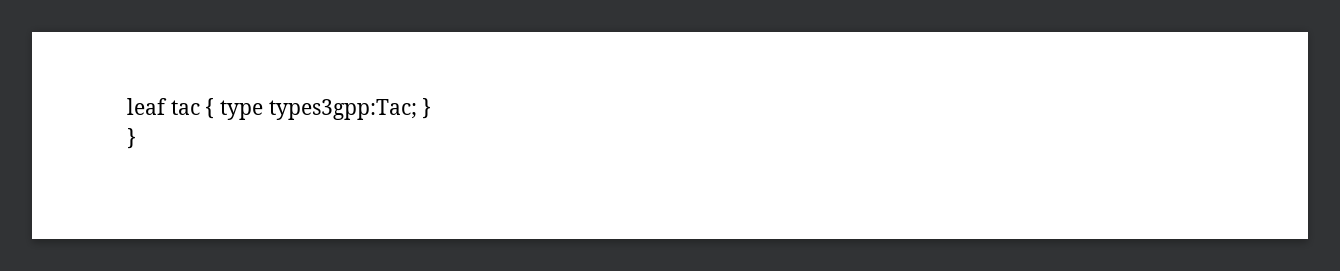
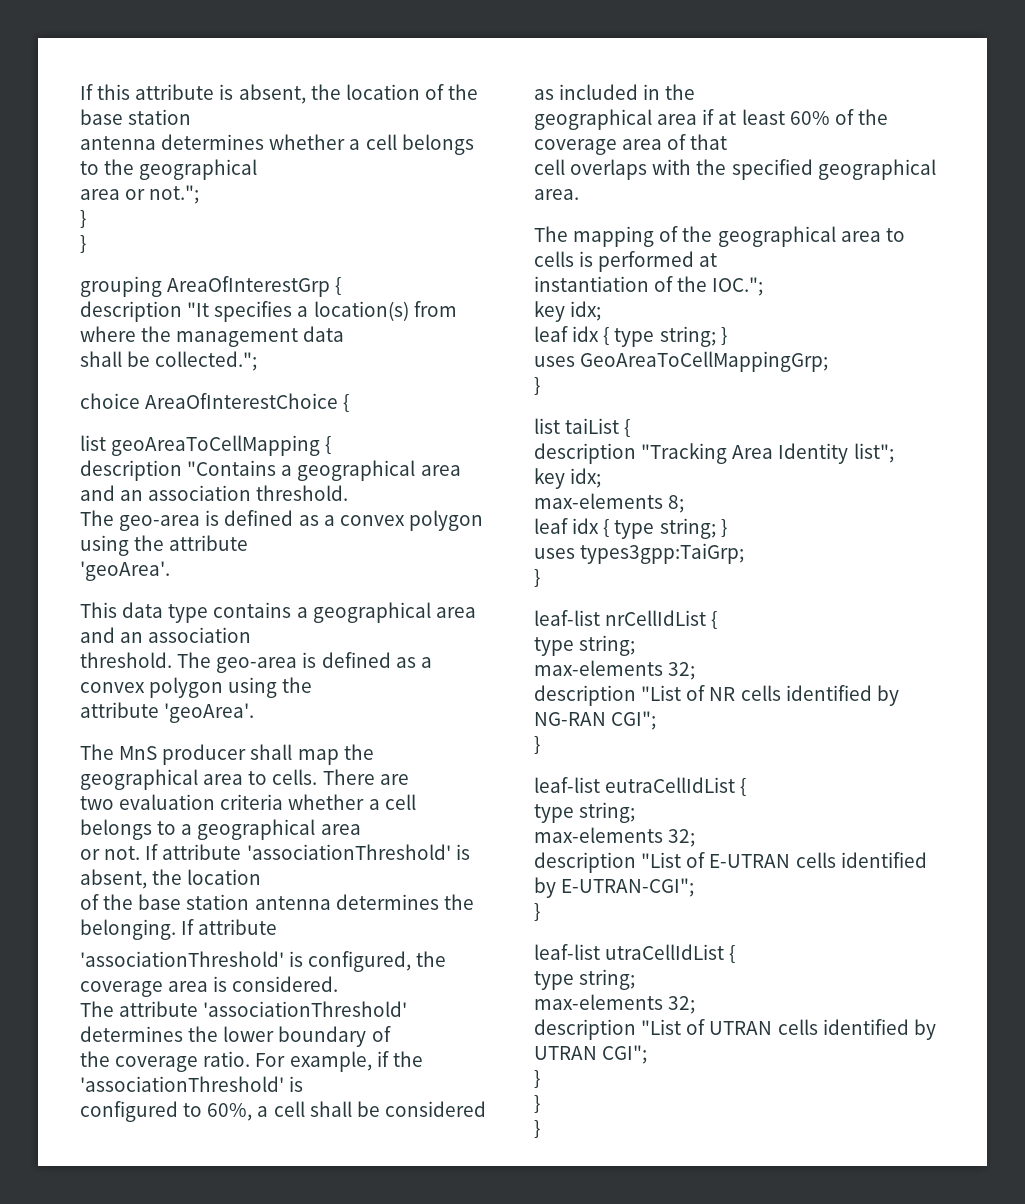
[127,98,417,120] leaf tac { type types3gpp:Tac; -> [80,84,479,104] [80,109,192,125] [80,134,474,155] [80,159,258,180] [80,185,200,204] [80,210,86,228] [80,235,86,253] [80,276,342,297] [80,301,457,322] [80,326,345,347] [80,351,258,371] [80,393,350,412] [80,435,332,456] [80,460,461,481] [80,485,349,501] [80,510,483,531] [80,535,249,556] [80,561,170,581] [80,602,476,623] [80,627,252,643] [80,652,432,673] [80,677,313,698] [80,702,255,723] [80,744,374,765] [80,769,409,790] [80,794,416,810] [80,819,361,840] [80,844,470,860] [80,869,262,889] [80,894,474,910] [80,919,278,940] [80,951,447,972] [80,976,339,997] [80,1001,408,1017] [80,1026,391,1047] [80,1051,423,1072] [80,1076,304,1092] [80,1101,486,1122] [534,84,696,100] [534,109,888,130] [534,134,728,155] [534,159,936,180] [534,189,579,200] [534,226,905,247] [534,251,718,272] [534,276,764,296] [534,301,602,322] [534,326,727,347] [534,351,829,372] [534,377,540,395] [534,418,631,437] [534,443,894,464] [534,468,602,489] [534,493,685,513] [534,518,727,539] [534,543,745,564] [534,569,540,587] [534,610,718,629] [534,635,636,656] [534,660,696,680] [534,685,899,706] [534,711,657,730] [534,736,540,754] [534,777,747,796] [534,802,636,823] [534,827,696,847] [534,852,927,873] [534,877,695,898] [534,903,540,921] [534,944,736,963] [534,969,636,990] [534,994,696,1014] [534,1019,936,1040] [534,1045,648,1064] [534,1070,540,1088] If this attribute is absent, the location of the base station // antenna determines whether a cell belongs to the geographical // area or not."; // } // } // grouping AreaOfInterestGrp { // description "It specifies a location(s) from where the management data // shall be collected."; // choice AreaOfInterestChoice { // list geoAreaToCellMapping { // description "Contains a geographical area and an association threshold. // The geo-area is defined as a convex polygon using the attribute // 'geoArea'. // This data type contains a geographical area and an association // threshold. The geo-area is defined as a convex polygon using the // attribute 'geoArea'. // The MnS producer shall map the geographical area to cells. There are // two evaluation criteria whether a cell belongs to a geographical area // or not. If attribute 'associationThreshold' is absent, the location // of the base station antenna determines the belonging. If attribute // 'associationThreshold' is configured, the coverage area is considered. // The attribute 'associationThreshold' determines the lower boundary of // the coverage ratio. For example, if the 'associationThreshold' is // configured to 60%, a cell shall be considered as included in the // geographical area if at least 60% of the coverage area of that // cell overlaps with the specified geographical area. // The mapping of the geographical area to cells is performed at // instantiation of the IOC."; // key idx; // leaf idx { type string; } // uses GeoAreaToCellMappingGrp; // } // list taiList { // description "Tracking Area Identity list"; // key idx; // max-elements 8; // leaf idx { type string; } // uses types3gpp:TaiGrp; // } // leaf-list nrCellIdList { // type string; // max-elements 32; // description "List of NR cells identified by NG-RAN CGI"; // } // leaf-list eutraCellIdList { // type string; // max-elements 32; // description "List of E-UTRAN cells identified by E-UTRAN-CGI"; // } // leaf-list utraCellIdList { // type string; // max-elements 32; // description "List of UTRAN cells identified by UTRAN CGI"; // } //

